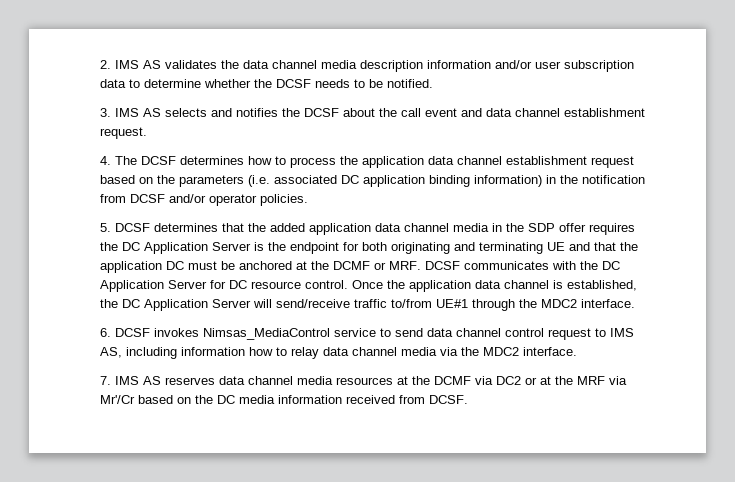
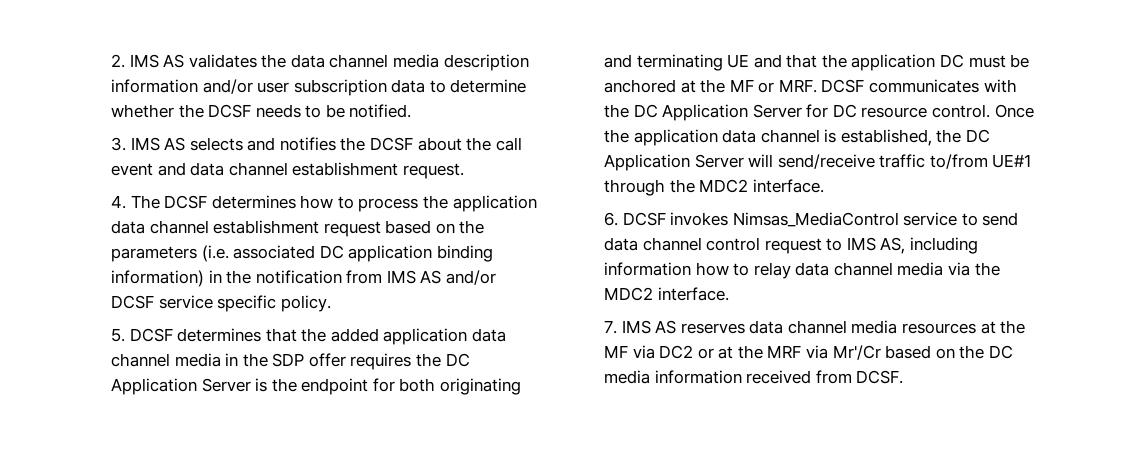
[130,194,309,206] DCSF and/or operator policies. -> [386,270,497,285] [110,295,331,312] IMS AS and/or DCSF service specific policy.
[333,261,371,270] DCMF -> [729,79,754,92] MF
[434,376,472,385] DCMF -> [603,345,628,358] MF

